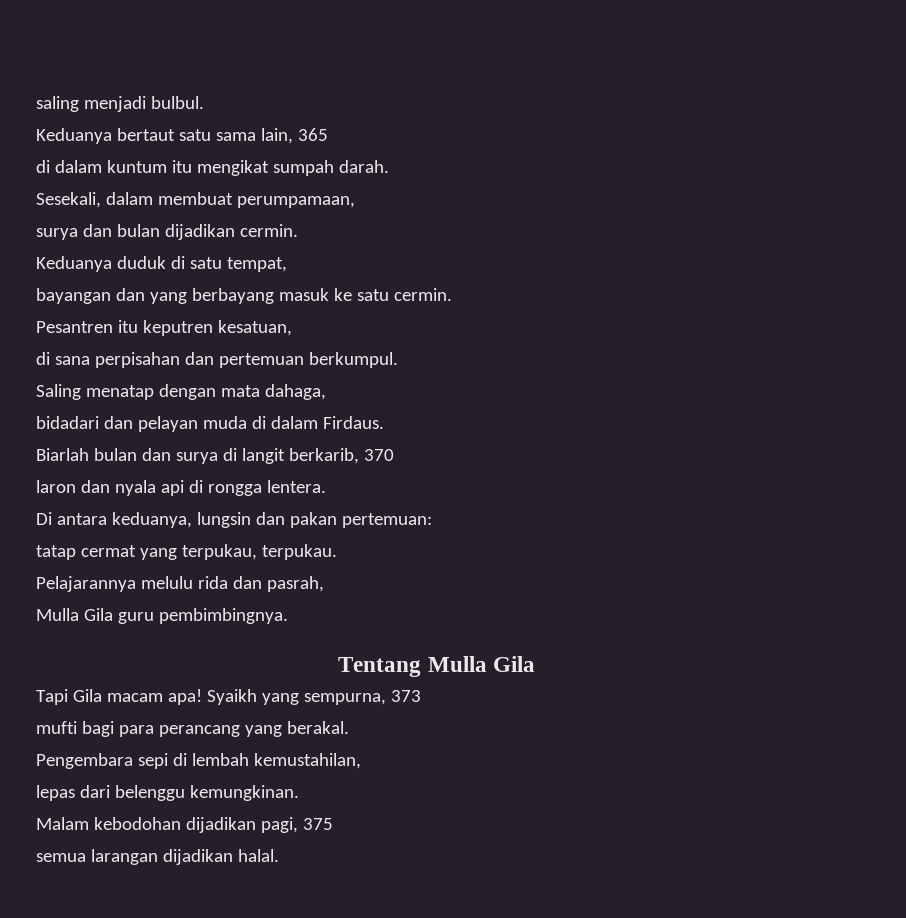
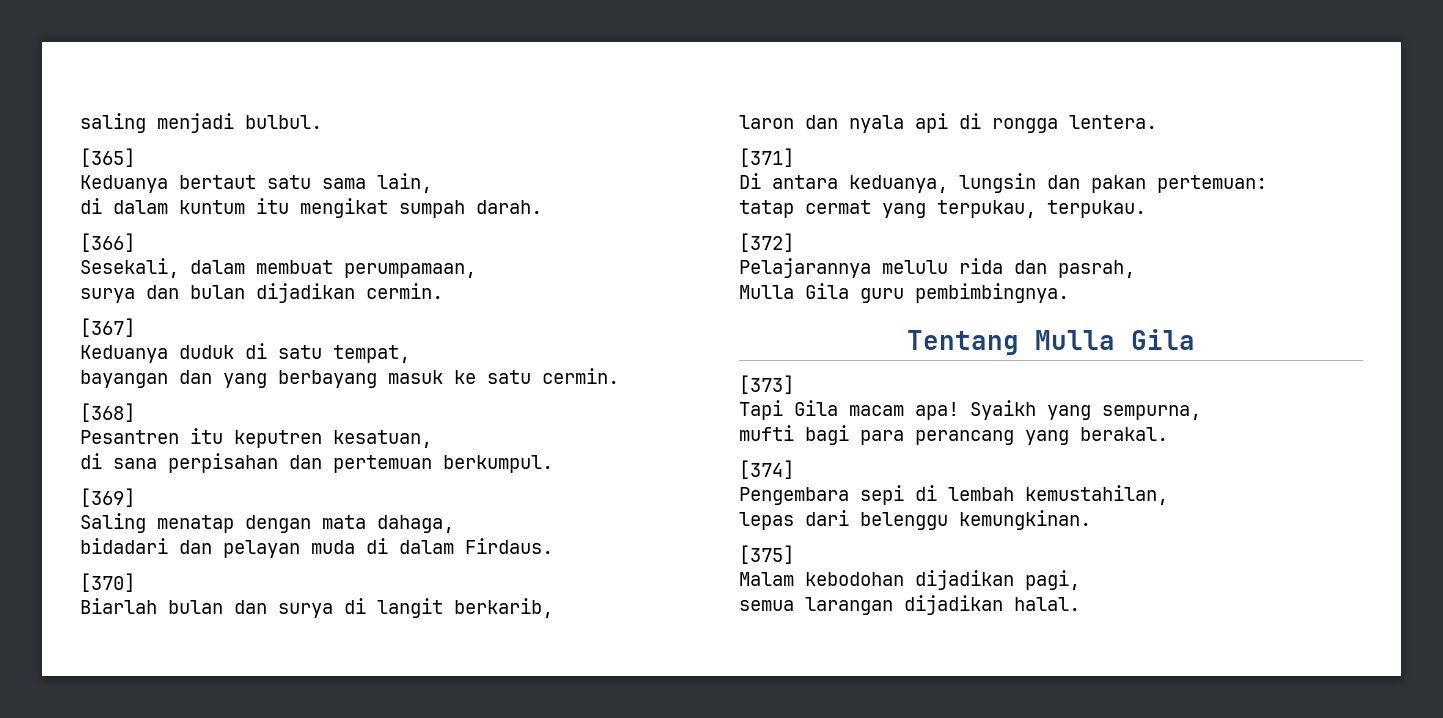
(204, 102) none -> [80,148,135,167] // [365]
[297,128,328,141] 365 -> (432, 183) none
(389, 166) none -> [80,233,135,252] // [366]
(298, 230) none -> [80,318,135,337] // [367]
(452, 294) none -> [80,403,135,422] // [368]
(398, 360) none -> [80,488,135,507] // [369]
(384, 422) none -> [80,573,135,592] // [370]
[363,449,394,461] 370 -> (553, 608) none
(326, 486) none -> [739,148,794,167] // [371]
(337, 552) none -> [739,233,794,252] // [372]
(535, 664) none -> [739,375,794,394] // [373]
[390,690,421,702] 373 -> (1201, 412) none
(349, 727) none -> [739,460,794,479] // [374]
(299, 793) none -> [739,545,794,564] // [375]
[302,818,333,830] 375 -> (1080, 580) none

